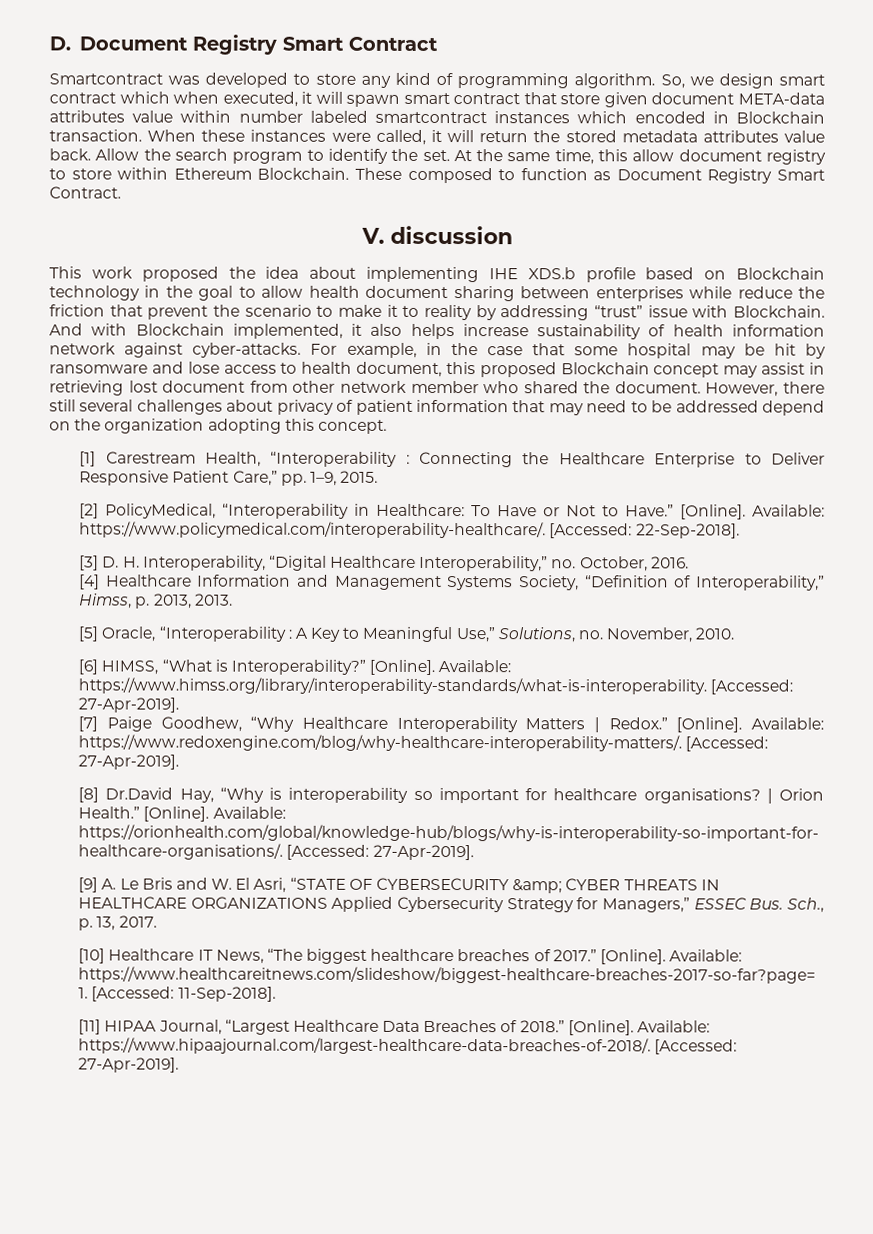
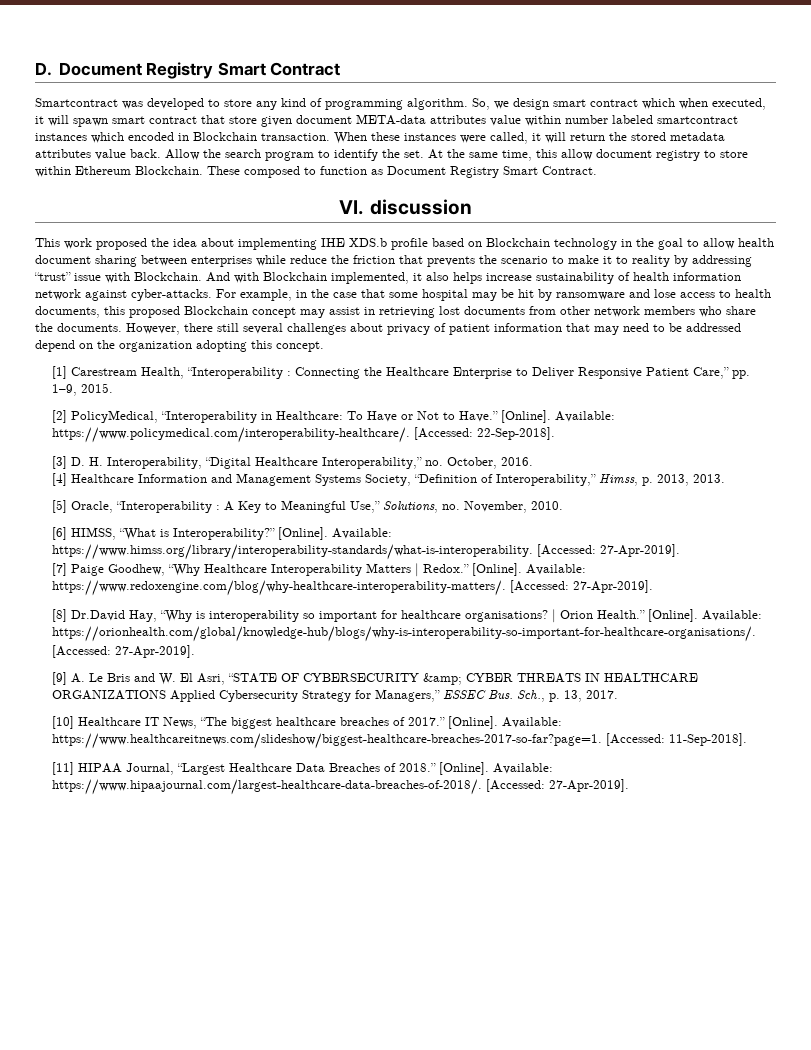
[360,227,385,244] V. -> [339,200,365,215] VI.
[147,305,209,320] prevent -> [427,256,475,267] prevents
[356,361,443,378] document, -> [35,306,100,318] documents,
[162,380,246,393] document -> [464,306,525,315] documents
[410,380,701,394] member who shared the document. -> [644,306,756,317] [35,323,122,332] members who share the documents.

